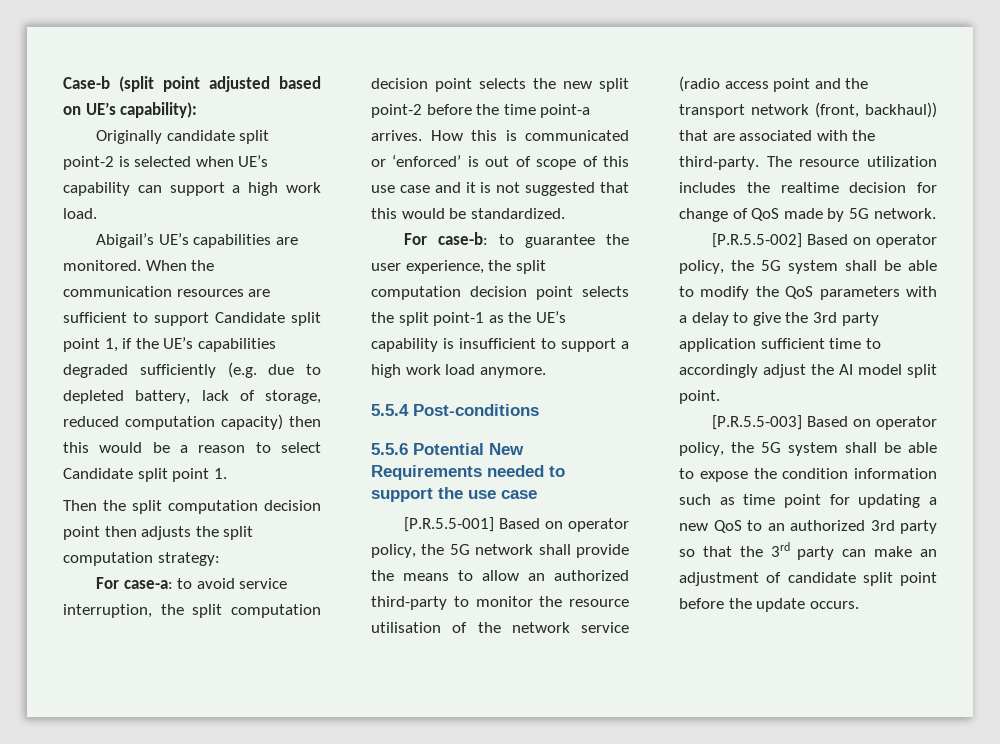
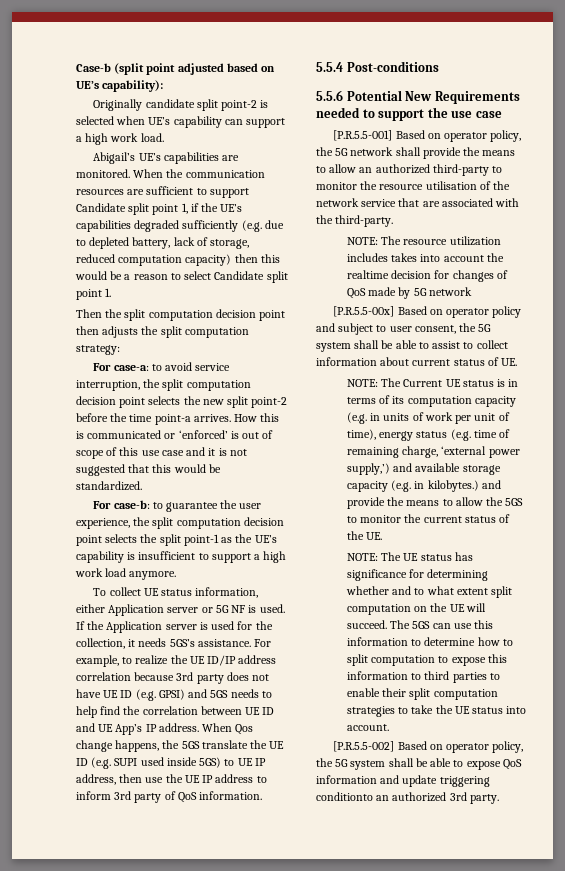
(546, 372) none -> [93,587,259,598] [76,604,285,616] [76,621,273,633] [76,638,272,649] [76,655,277,667] [76,672,270,684] [76,689,272,701] [76,706,275,718] [76,723,254,735] [76,740,285,752] [76,757,266,769] [76,774,267,785] [76,791,263,803] // To collect UE status information, either Application server or 5G NF is used. If the Application server is used for the collection, it needs 5GS’s assistance. For example, to realize the UE ID/IP address correlation because 3rd party does not have UE ID (e.g. GPSI) and 5GS needs to help find the correlation between UE ID and UE App’s IP address. When Qos change happens, the 5GS translate the UE ID (e.g. SUPI used inside 5GS) to UE IP address, then use the UE IP address to inform 3rd party of QoS information.
[679,76,869,92] [679,102,937,118] (radio access point and the transport network (front, backhaul)) -> (397, 203) none
(759, 163) none -> [346,237,378,245] // NOTE:
(736, 187) none -> [391,253,484,262] takes into account
[679,208,728,222] change -> [452,270,494,282] changes
[873,208,936,219] network. -> [428,287,472,296] [333,306,522,318] [316,323,492,335] [316,340,508,352] [316,357,518,366] [346,378,519,387] [346,395,516,407] [346,412,510,424] [346,429,511,441] [346,446,520,458] [346,463,501,475] [346,480,501,492] [346,497,524,509] [346,514,511,523] [346,531,383,540] [346,552,473,561] [346,569,489,581] [345,586,513,598] [346,603,486,615] [346,620,494,629] [346,637,513,646] [346,654,507,666] [346,671,500,683] [346,688,498,700] [346,705,527,717] [346,724,389,731] network // [P.R.5.5-00x] Based on operator policy and subject to user consent, the 5G system shall be able to assist to collect information about current status of UE. // NOTE: The Current UE status is in terms of its computation capacity (e.g. in units of work per unit of time), energy status (e.g. time of remaining charge, ‘external power supply,’) and available storage capacity (e.g. in kilobytes.) and provide the means to allow the 5GS to monitor the current status of the UE. // NOTE: The UE status has significance for determining whether and to what extent split computation on the UE will succeed. The 5GS can use this information to determine how to split computation to expose this information to third parties to enable their split computation strategies to take the UE status into account.
[700,286,937,300] [679,312,879,326] [679,338,881,352] [679,364,937,378] [679,390,720,404] [712,415,937,430] [679,442,937,456] [679,468,937,482] [679,494,937,508] [679,520,937,534] [679,542,937,560] [679,572,937,586] [679,598,859,612] modify the QoS parameters with a delay to give the 3rd party application sufficient time to accordingly adjust the AI model split point. // [P.R.5.5-003] Based on operator policy, the 5G system shall be able to expose the condition information such as time point for updating a new QoS to an authorized 3rd party so that the 3rd party can make an adjustment of candidate split point before the update occurs. -> [466,759,522,770] [316,775,490,787] [316,792,499,804] expose QoS information and update triggering conditionto an authorized 3rd party.

